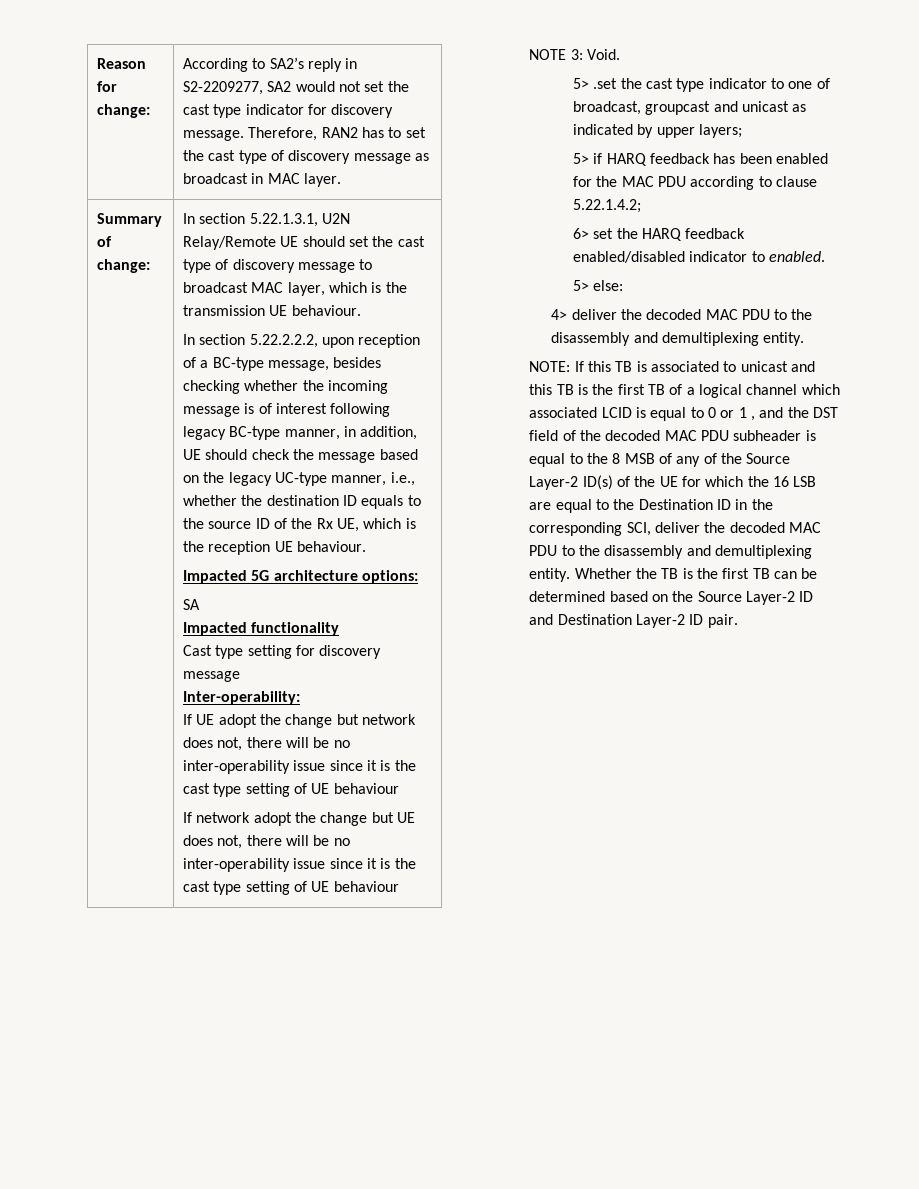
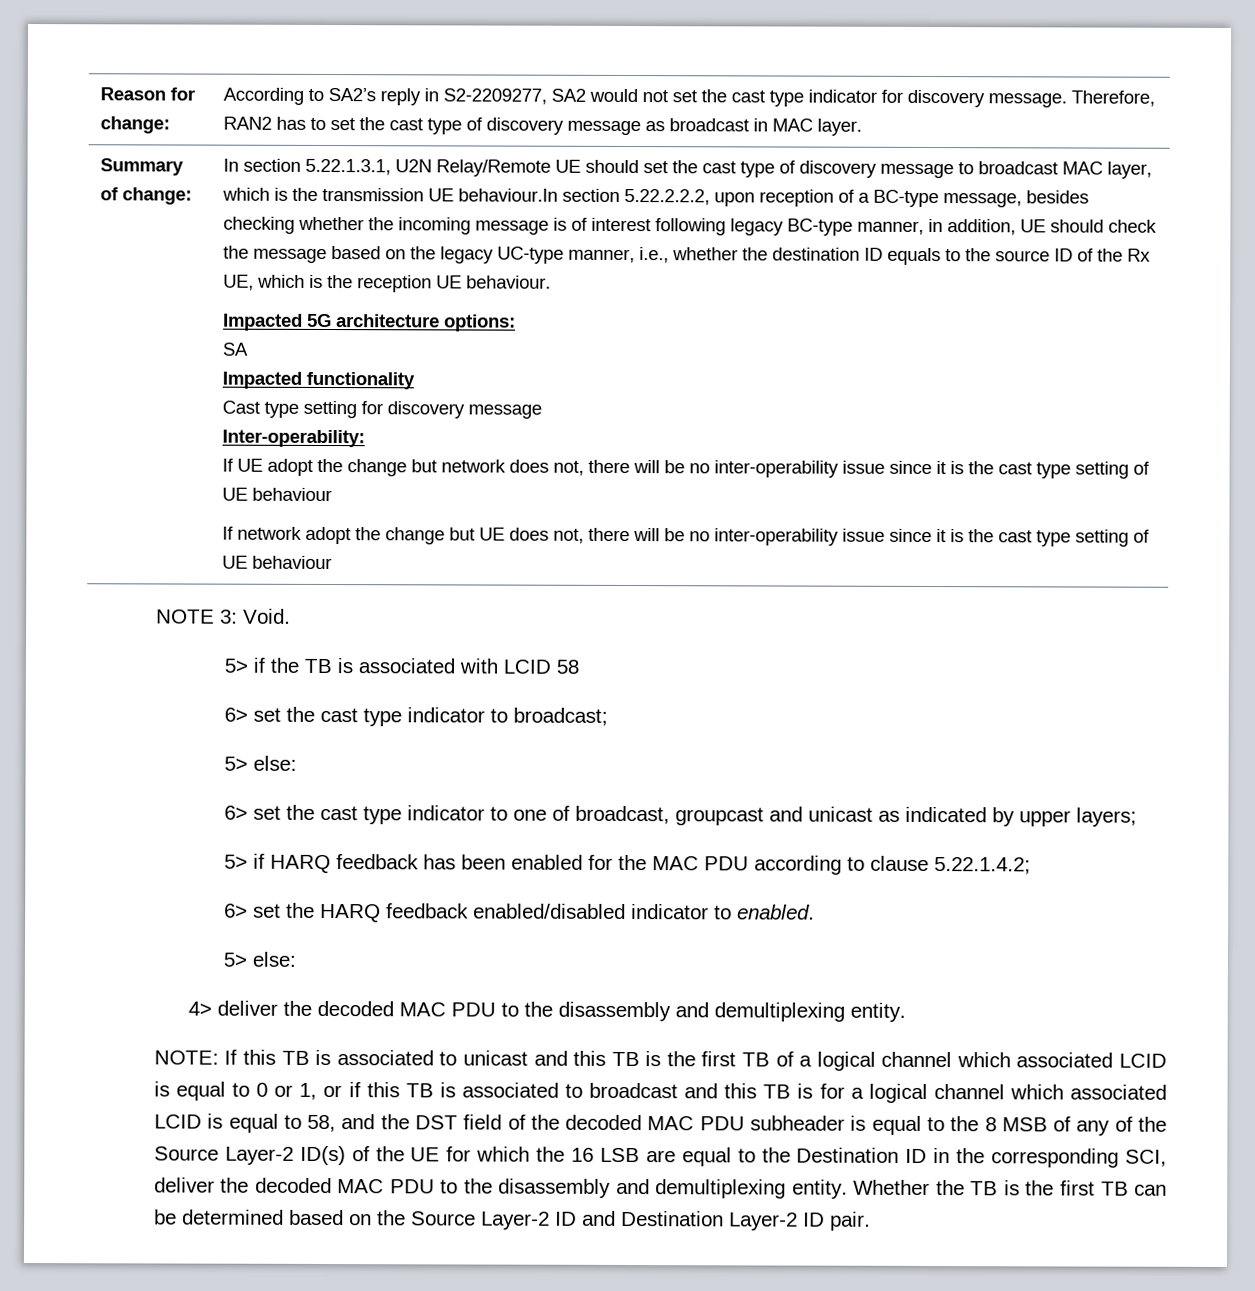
[291,305,361,316] [183,334,196,345] behaviour. // In -> [458,188,559,202] behaviour.In
[593,78,618,89] .set -> [252,657,579,674] [223,706,608,727] [223,755,297,771] [223,805,281,820] if the TB is associated with LCID 58 // 6> set the cast type indicator to broadcast; // 5> else: // 6> set
[738,407,756,421] 1 , -> [299,1082,1167,1103] [153,1113,337,1133] 1, or if this TB is associated to broadcast and this TB is for a logical channel which associated LCID is equal to 58,

